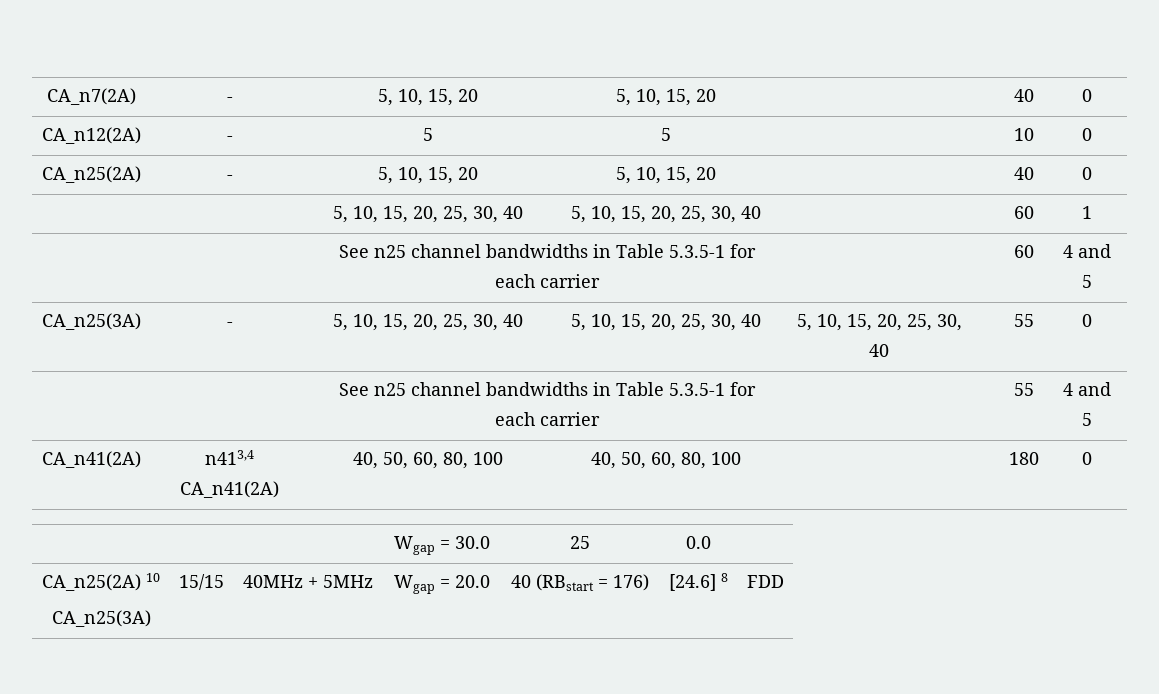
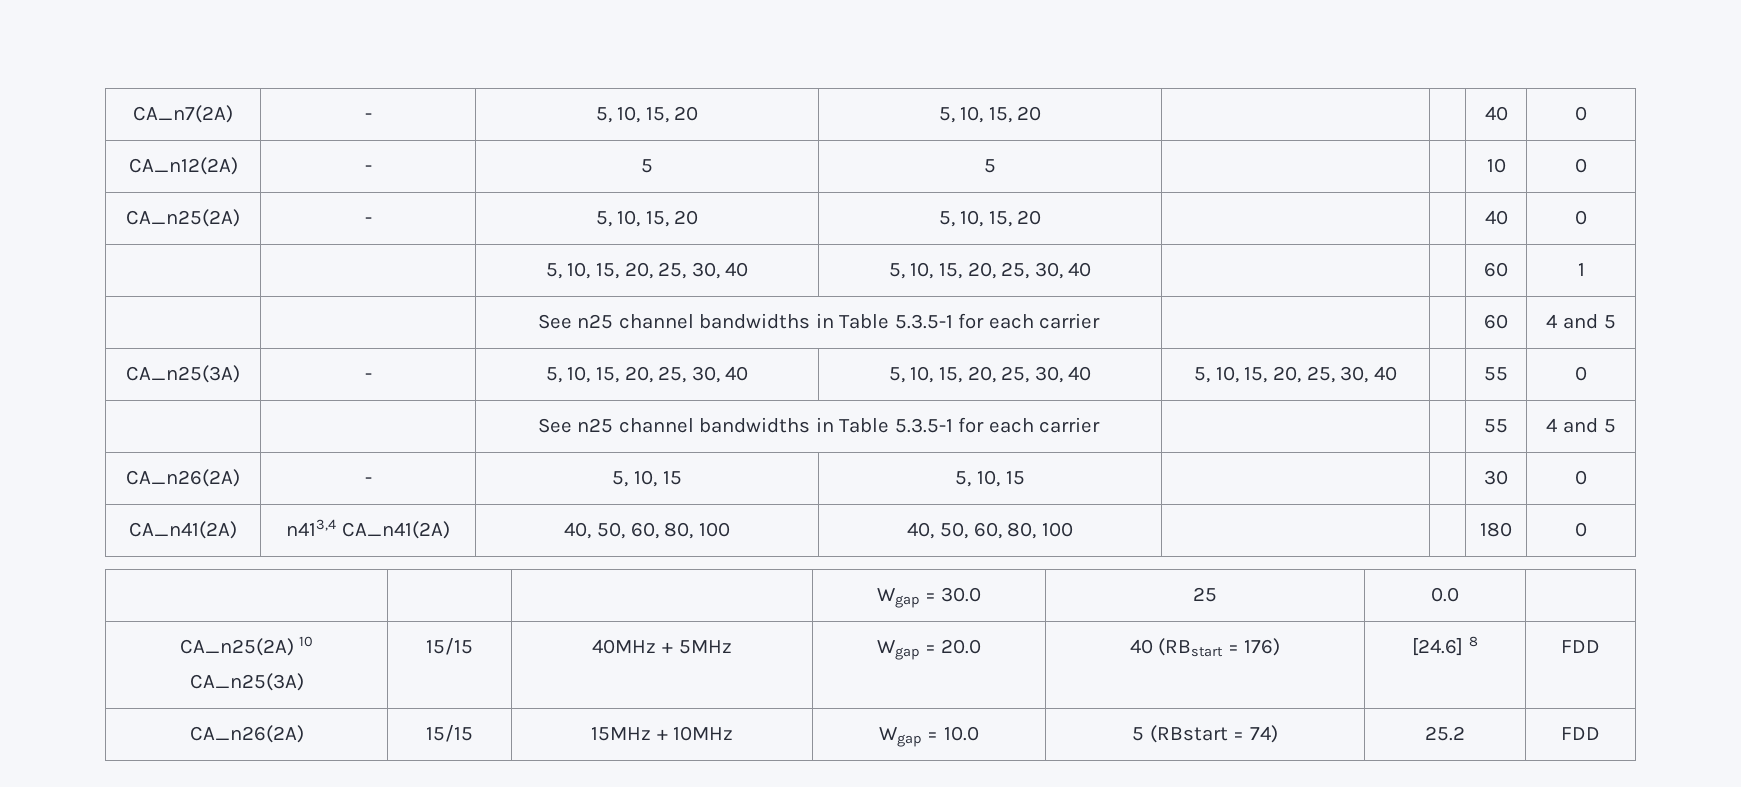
(1092, 419) none -> [126,469,240,487] [364,477,372,484] [612,470,682,487] [955,470,1025,487] [1484,470,1508,485] [1575,470,1587,485] // CA_n26(2A) | - | 5, 10, 15 | 5, 10, 15 | | | 30 | 0
(784, 581) none -> [189,725,304,743] [426,725,473,742] [590,726,734,741] [879,726,979,747] [1132,725,1278,743] [1425,726,1465,741] [1561,727,1600,740] // CA_n26(2A) | 15/15 | 15MHz + 10MHz | Wgap = 10.0 | 5 (RBstart = 74) | 25.2 | FDD

